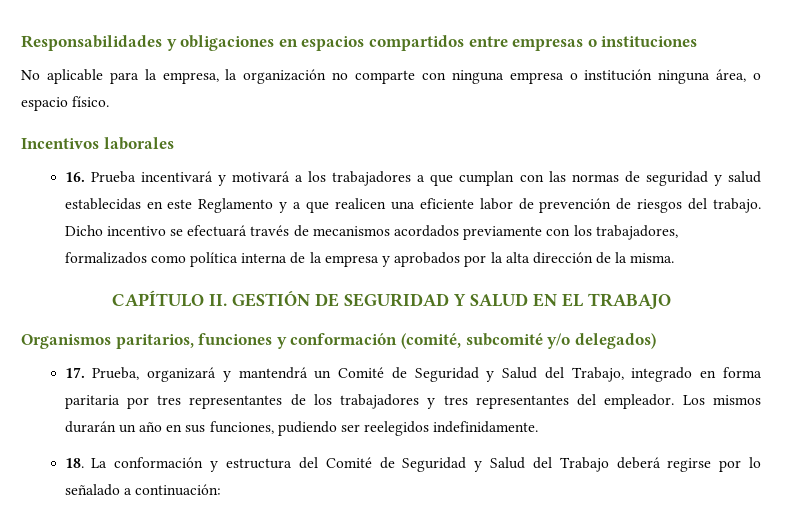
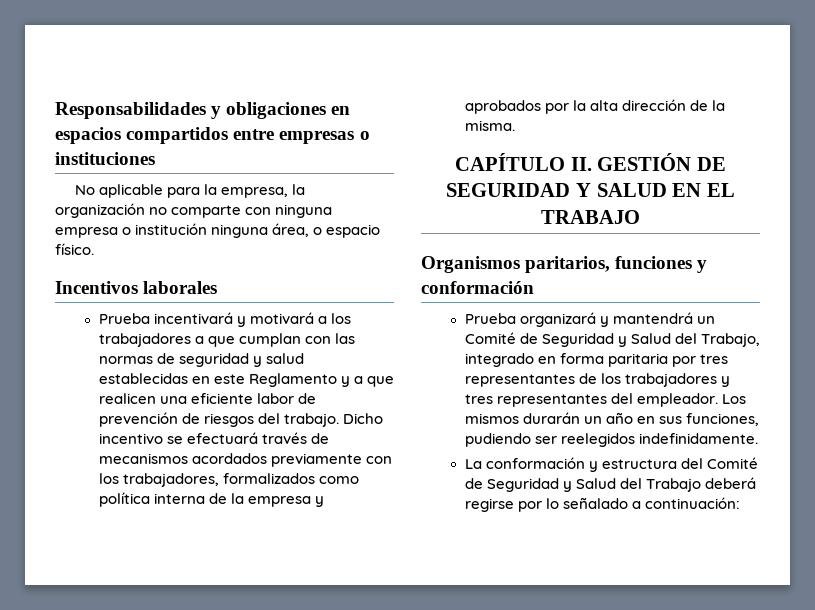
[64,172,85,182] 16. -> (218, 287) none
[400,333,656,349] [64,367,140,380] (comité, subcomité y/o delegados) // 17. Prueba, -> [464,313,516,324] // Prueba
[64,458,84,468] 18. -> (758, 438) none

